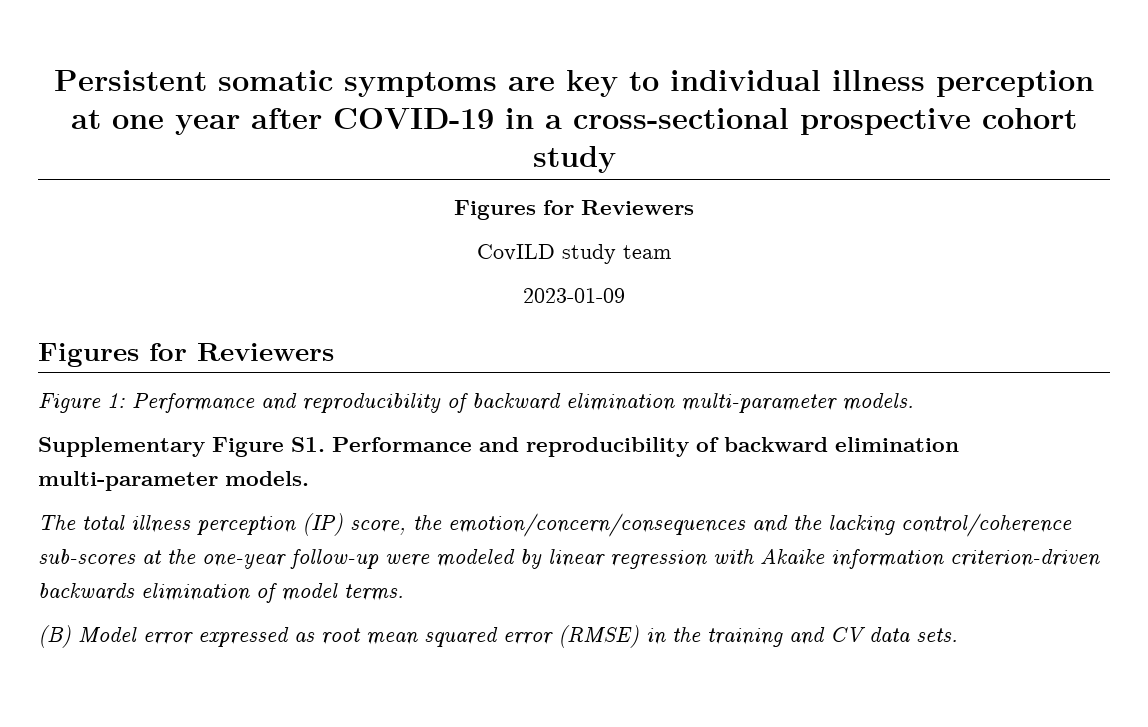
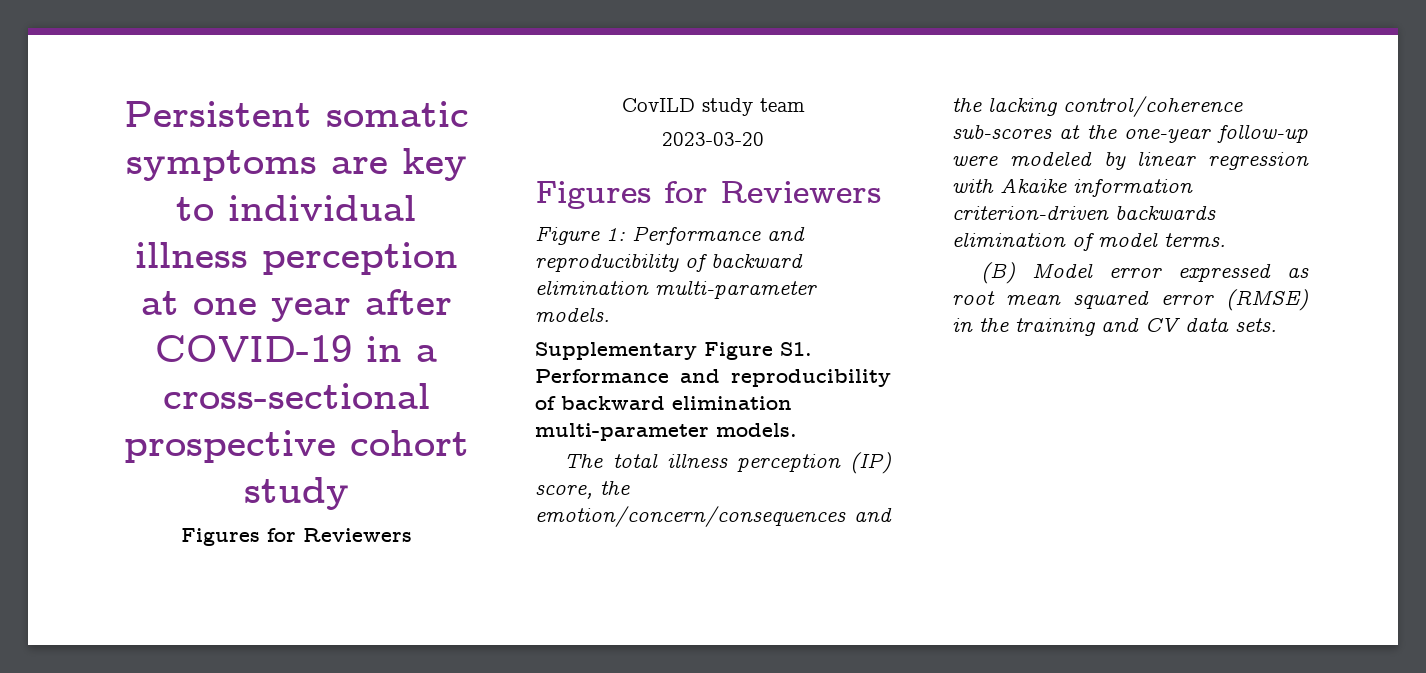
[523,288,625,303] 2023-01-09 -> [662,132,764,146] 2023-03-20

